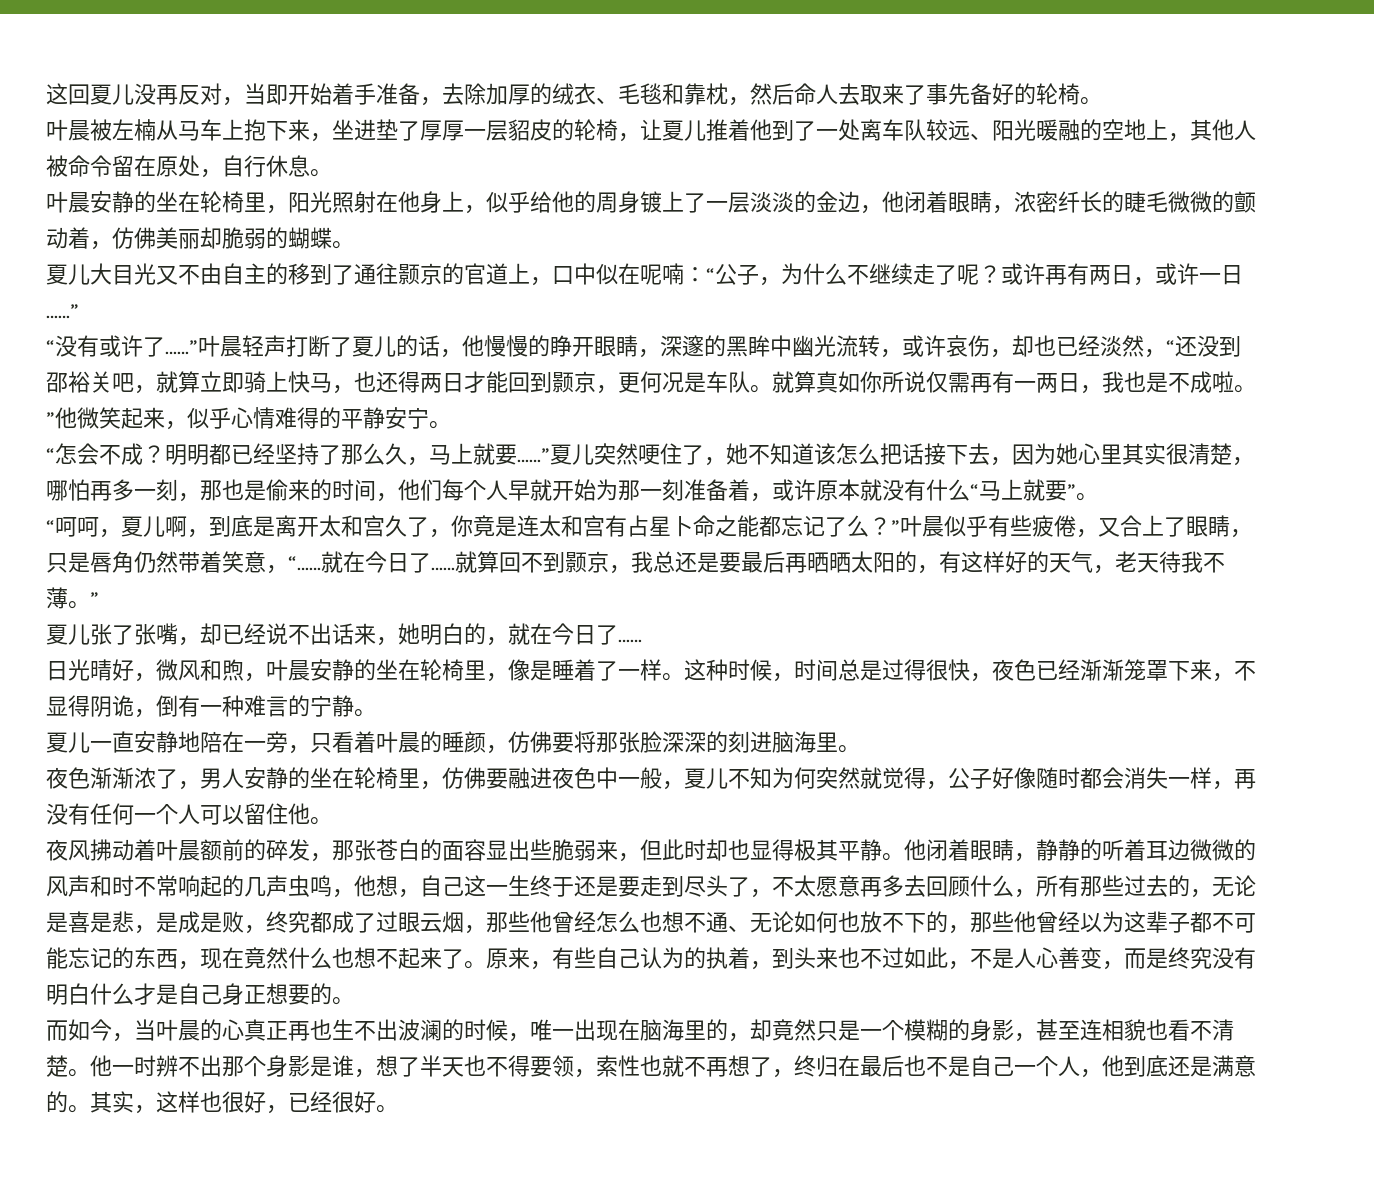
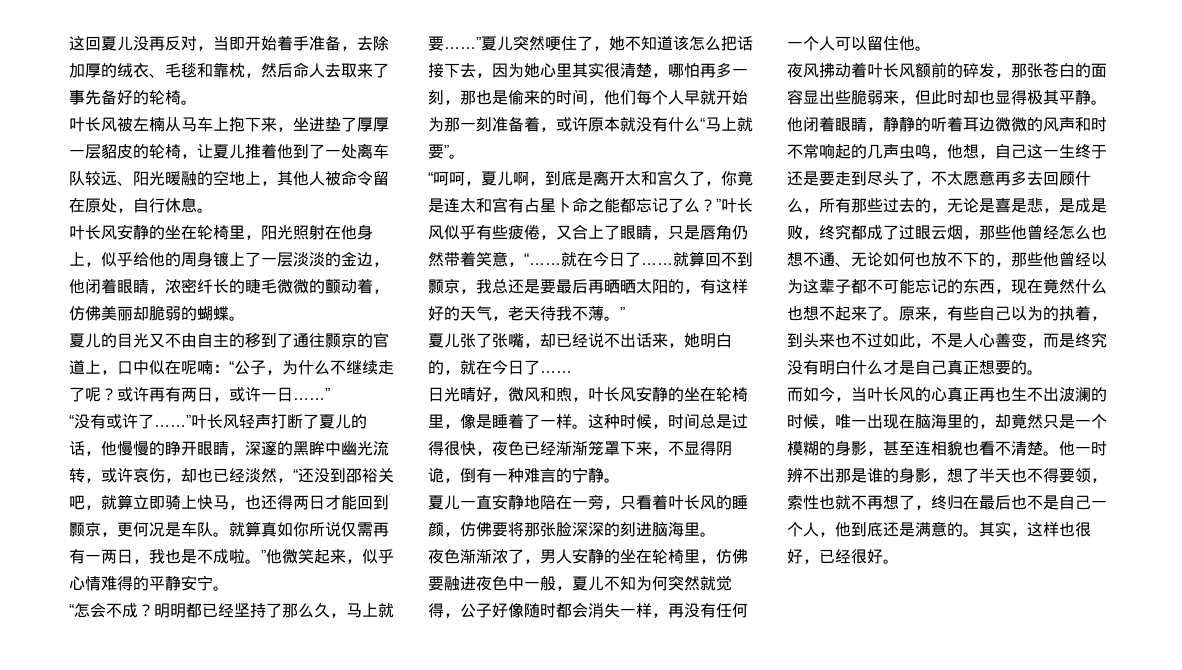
[68,120,90,141] 晨 -> [85,117,117,132] 长风
[68,192,90,213] 晨 -> [85,225,117,240] 长风
[90,263,112,285] 大 -> [101,333,117,348] 的
[220,336,242,357] 晨 -> [207,414,239,429] 长风
[922,516,944,537] 晨 -> [737,198,753,213] [428,225,444,240] 长风
[288,660,310,681] 晨 -> [604,387,636,402] 长风
[398,732,420,753] 晨 -> [684,495,716,510] 长风
[178,840,200,861] 晨 -> [883,63,915,78] 长风
[640,947,662,969] 认 -> [1011,306,1027,321] 以
[222,983,244,1005] 身 -> [947,360,963,375] 真
[178,1020,200,1041] 晨 -> [883,387,915,402] 长风
[244,1055,354,1077] 个身影是谁 -> [851,467,931,483] 是谁的身影

